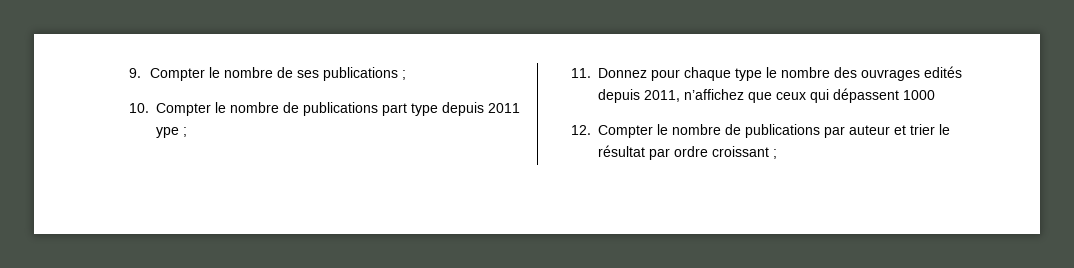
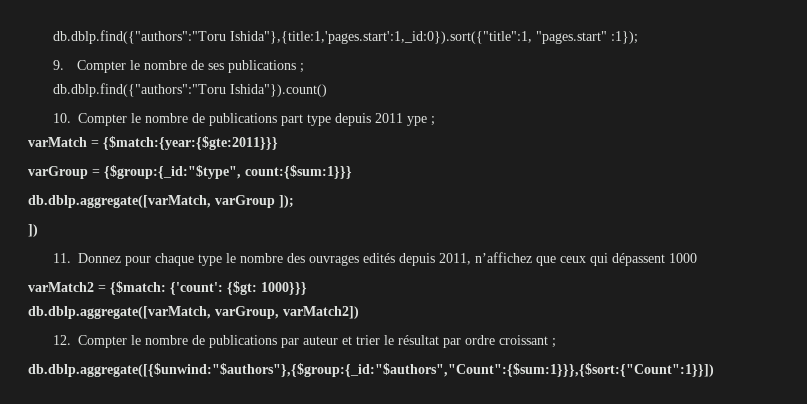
(128, 73) none -> [52,30,638,44] db.dblp.find({"authors":"Toru Ishida"},{title:1,'pages.start':1,_id:0}).sort({"title":1, "pages.start" :1}); //
(406, 75) none -> [52,83,327,97] // db.dblp.find({"authors":"Toru Ishida"}).count()
(187, 132) none -> [28,136,278,150] [28,165,352,179] [28,195,294,208] [28,224,38,237] // varMatch = {$match:{year:{$gte:2011}}} // varGroup = {$group:{_id:"$type", count:{$sum:1}}} // db.dblp.aggregate([varMatch, varGroup ]); // ])
(935, 95) none -> [28,281,307,295] [28,306,359,319] // varMatch2 = {$match: {'count': {$gt: 1000}}} // db.dblp.aggregate([varMatch, varGroup, varMatch2])
(777, 154) none -> [28,363,714,377] // db.dblp.aggregate([{$unwind:"$authors"},{$group:{_id:"$authors","Count":{$sum:1}}},{$sort:{"Count":1}}])

